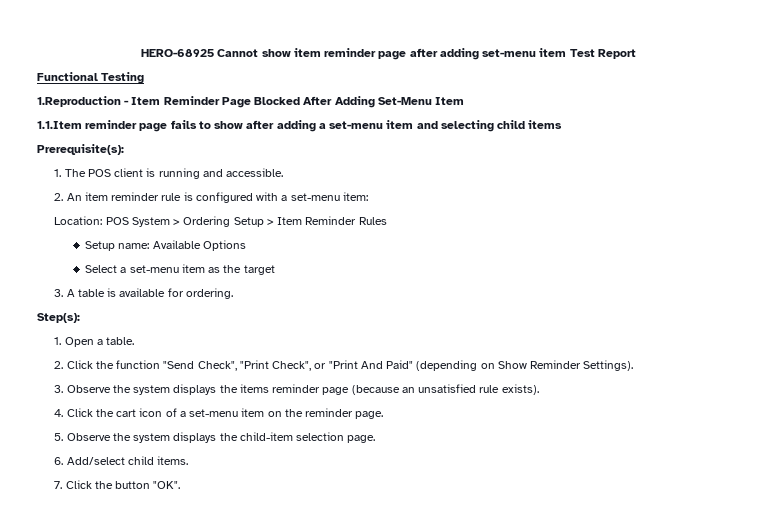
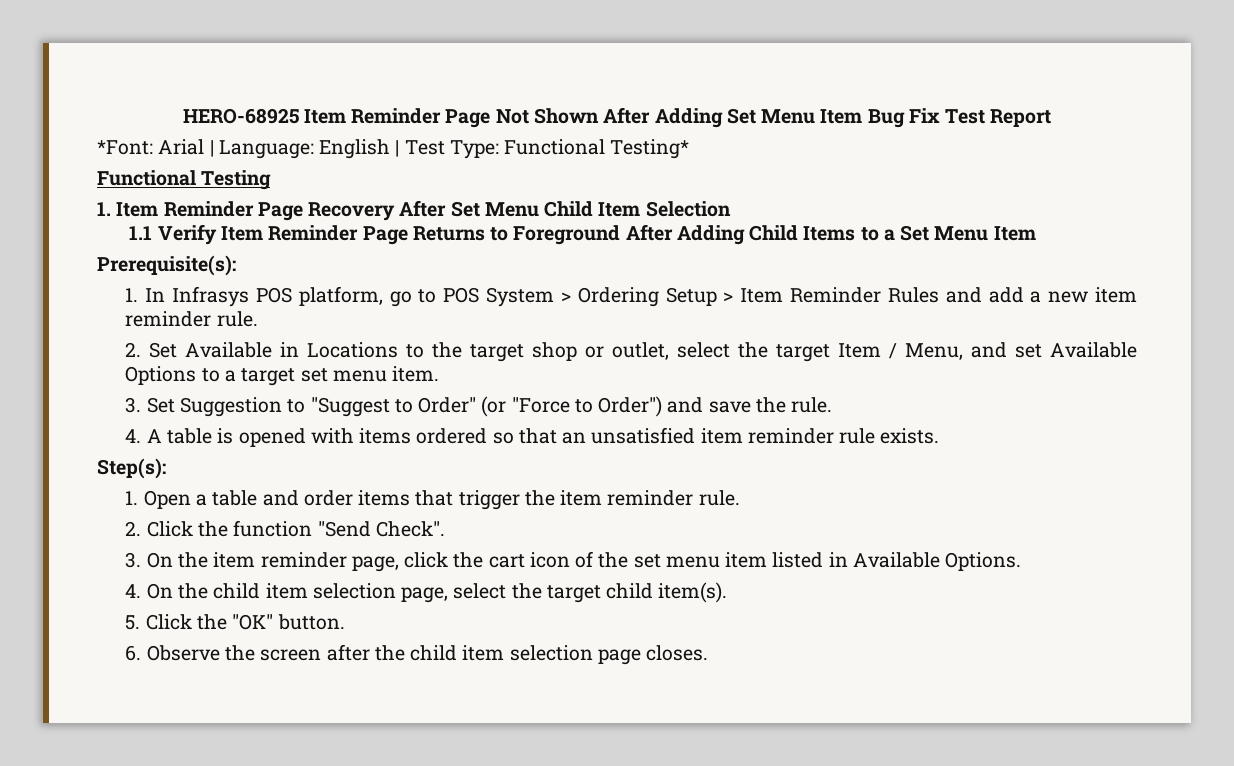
[217,48,636,60] Cannot show item reminder page after adding set-menu item Test Report -> [303,107,1052,128] [97,139,690,159] Item Reminder Page Not Shown After Adding Set Menu Item Bug Fix Test Report // *Font: Arial | Language: English | Test Type: Functional Testing*
[37,96,465,108] [37,120,563,132] [37,144,124,155] [54,168,284,179] [54,192,368,203] [54,216,103,225] 1.Reproduction - Item Reminder Page Blocked After Adding Set-Menu Item // 1.1.Item reminder page fails to show after adding a set-menu item and selecting child items // Prerequisite(s): // 1. The POS client is running and accessible. // 2. An item reminder rule is configured with a set-menu item: // Location: -> [97,200,731,221] [129,224,1036,245] [97,255,236,276] [125,286,437,307] 1. Item Reminder Page Recovery After Set Menu Child Item Selection // 1.1 Verify Item Reminder Page Returns to Foreground After Adding Child Items to a Set Menu Item // Prerequisite(s): // 1. In Infrasys POS platform, go to
[85,240,246,251] [85,264,275,275] [54,288,233,299] [37,313,80,323] [54,337,135,347] // Setup name: Available Options // Select a set-menu item as the target // 3. A table is available for ordering. // Step(s): // 1. Open a table. -> [945,287,1138,303] [125,311,258,327] [125,342,1137,362] [125,366,440,386] [125,396,833,417] [125,427,940,447] [97,458,166,479] [125,490,740,510] and add a new item reminder rule. // 2. Set Available in Locations to the target shop or outlet, select the target Item / Menu, and set Available Options to a target set menu item. // 3. Set Suggestion to "Suggest to Order" (or "Force to Order") and save the rule. // 4. A table is opened with items ordered so that an unsatisfied item reminder rule exists. // Step(s): // 1. Open a table and order items that trigger the item reminder rule.
[197,360,634,371] [54,384,539,395] [54,408,384,419] [54,432,376,443] [54,456,189,465] [54,480,181,489] Check", "Print Check", or "Print And Paid" (depending on Show Reminder Settings). // 3. Observe the system displays the items reminder page (because an unsatisfied rule exists). // 4. Click the cart icon of a set-menu item on the reminder page. // 5. Observe the system displays the child-item selection page. // 6. Add/select child items. // 7. Click the button "OK". -> [375,521,445,537] [125,551,1022,572] [125,582,728,603] [125,614,345,630] [125,644,709,665] Check". // 3. On the item reminder page, click the cart icon of the set menu item listed in Available Options. // 4. On the child item selection page, select the target child item(s). // 5. Click the "OK" button. // 6. Observe the screen after the child item selection page closes.

